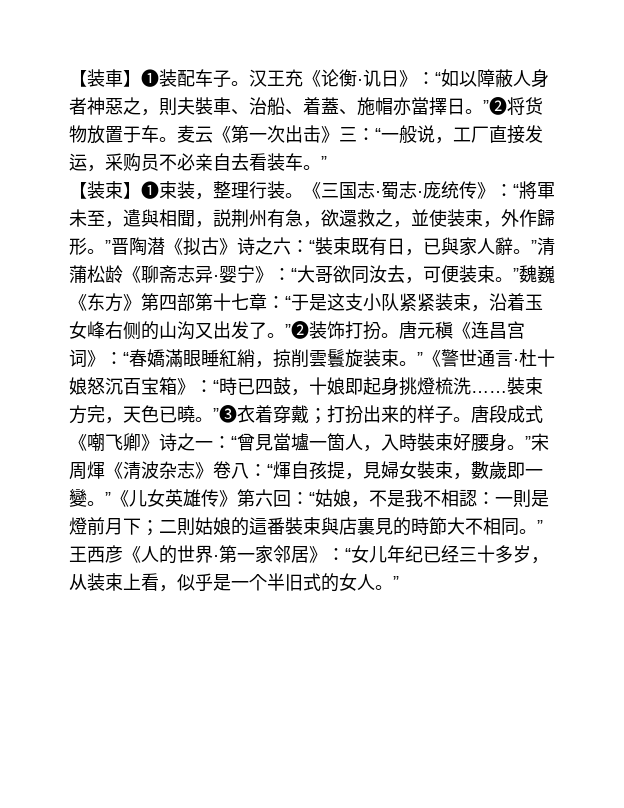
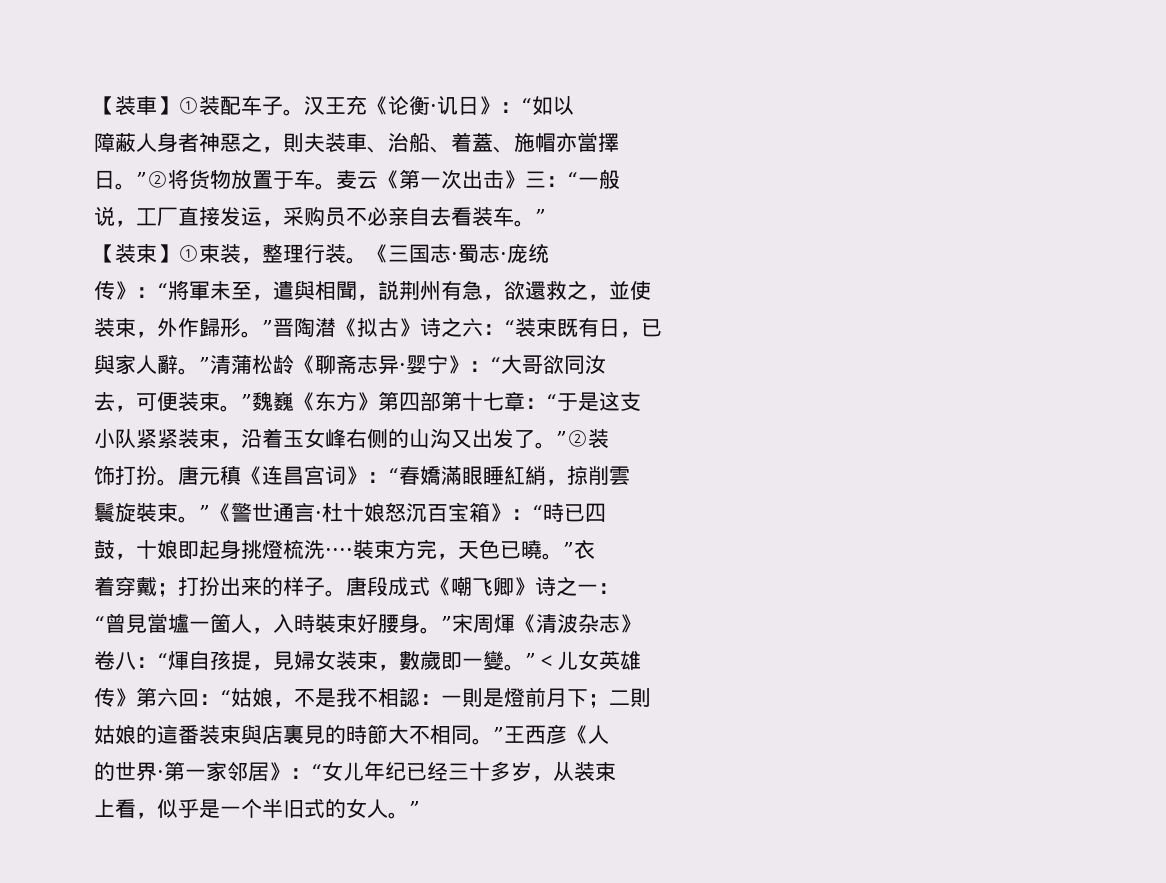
[141,69,159,87] ❶ -> [178,97,199,114] ①
(477, 79) none -> (574, 105) //
[195,97,213,115] 裝 -> [325,133,346,152] 装
[447,97,507,115] 日。”❷ -> [94,170,168,190] // 日。”②
(417, 134) none -> (620, 179) //
[141,181,159,199] ❶ -> [178,245,199,262] ①
(459, 190) none -> (549, 253) //
(447, 218) none -> (651, 290) //
[315,237,333,255] 裝 -> [515,318,536,337] 装
(441, 246) none -> (662, 328) //
(387, 274) none -> (606, 364) //
(363, 302) none -> (641, 401) //
[285,321,327,339] ”❷装 -> [556,429,609,448] ”②装 //
[327,349,381,368] 鬟旋装 -> [94,502,157,523] // 鬟旋裝
(273, 387) none -> (606, 512) //
[471,391,507,393] …… -> [325,548,353,557] ····
[213,405,237,423] ”❸ -> [563,542,574,557] ”
(255, 414) none -> (595, 549) //
(231, 442) none -> (619, 588) //
(213, 470) none -> (641, 623) //
[417,461,435,479] 裝 -> [336,651,357,670] 装
[111,490,129,507] 《 -> [536,655,557,668] ＜
(201, 498) none -> (641, 660) //
(195, 526) none -> (651, 697) //
[285,517,303,535] 裝 -> [199,725,220,744] 装
(159, 554) none -> (609, 734) //
(123, 582) none -> (616, 771) //

